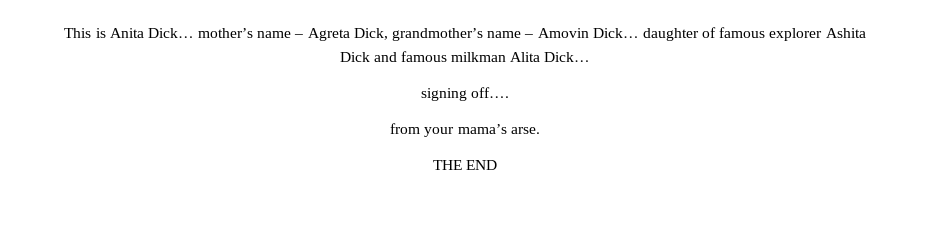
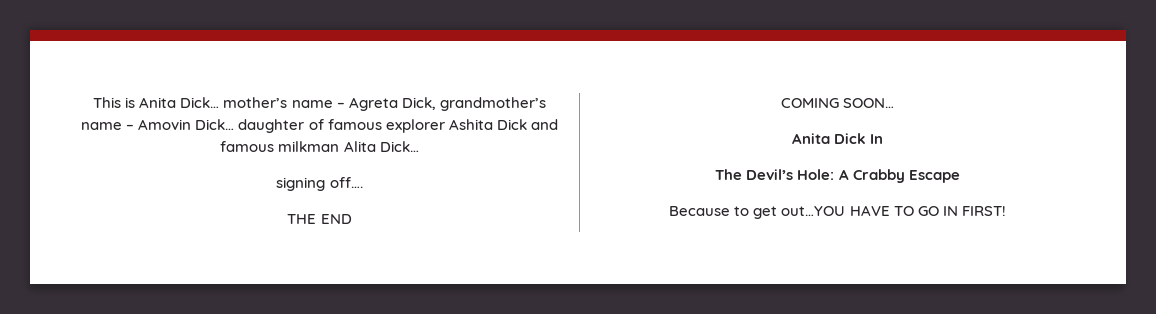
[390,123,540,137] [432,160,498,170] from your mama’s arse. // THE END -> [287,214,352,224] [780,98,895,108] [791,133,884,144] [715,169,960,183] [669,205,1006,219] THE END // COMING SOON… // Anita Dick In // The Devil’s Hole: A Crabby Escape // Because to get out…YOU HAVE TO GO IN FIRST!

